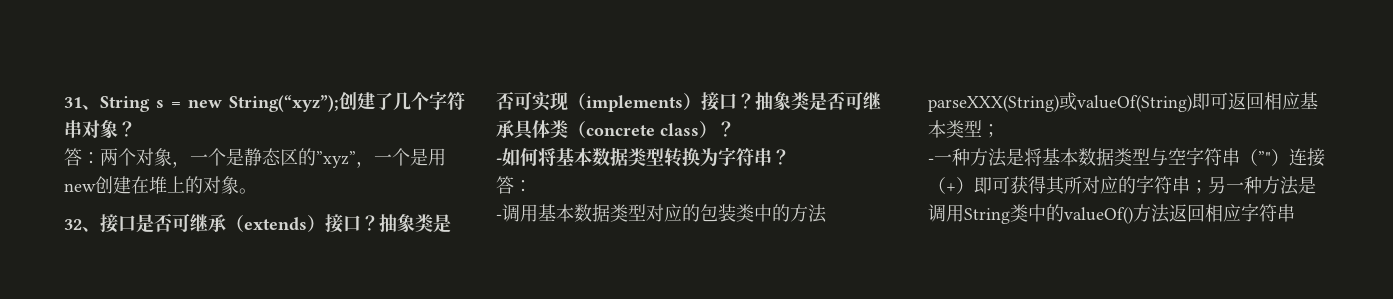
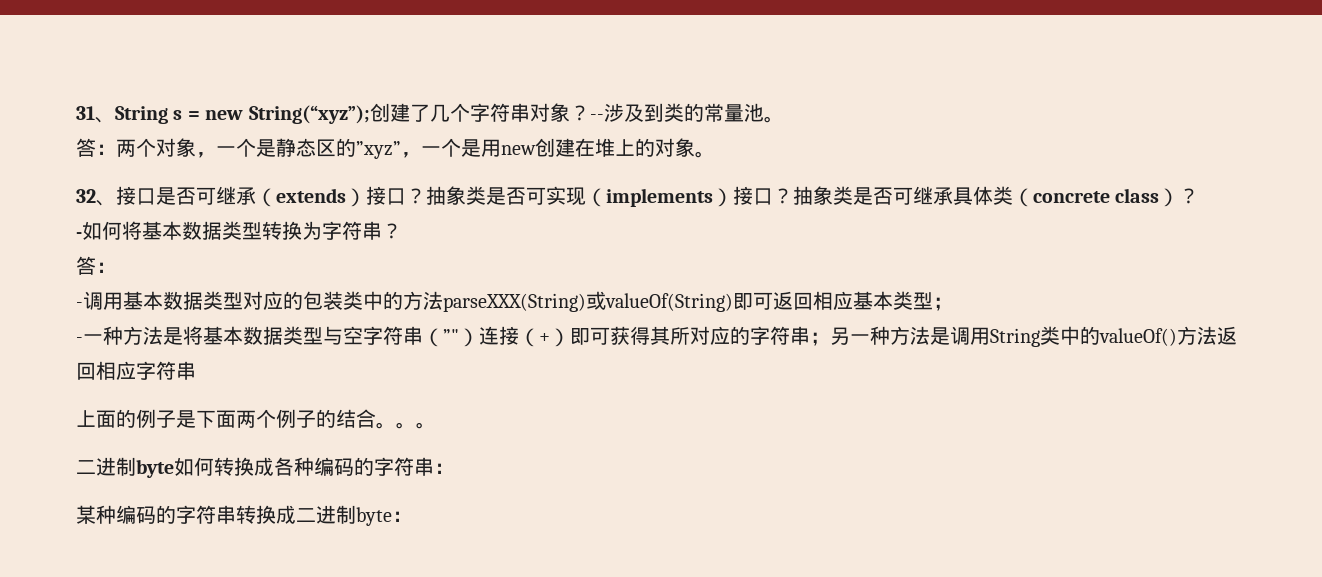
(136, 129) none -> [589,103,784,123] --涉及到类的常量池。
(1295, 213) none -> [76,409,436,429] [76,457,454,478] [76,505,412,526] // 上面的例子是下面两个例子的结合。。。 // 二进制byte如何转换成各种编码的字符串： // 某种编码的字符串转换成二进制byte：

